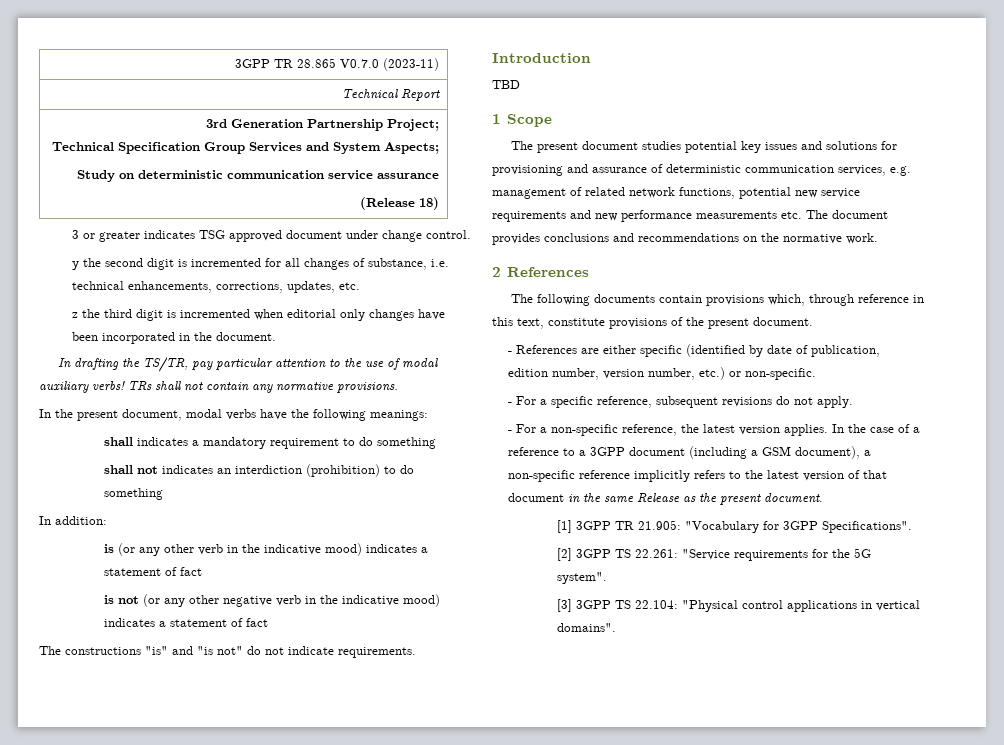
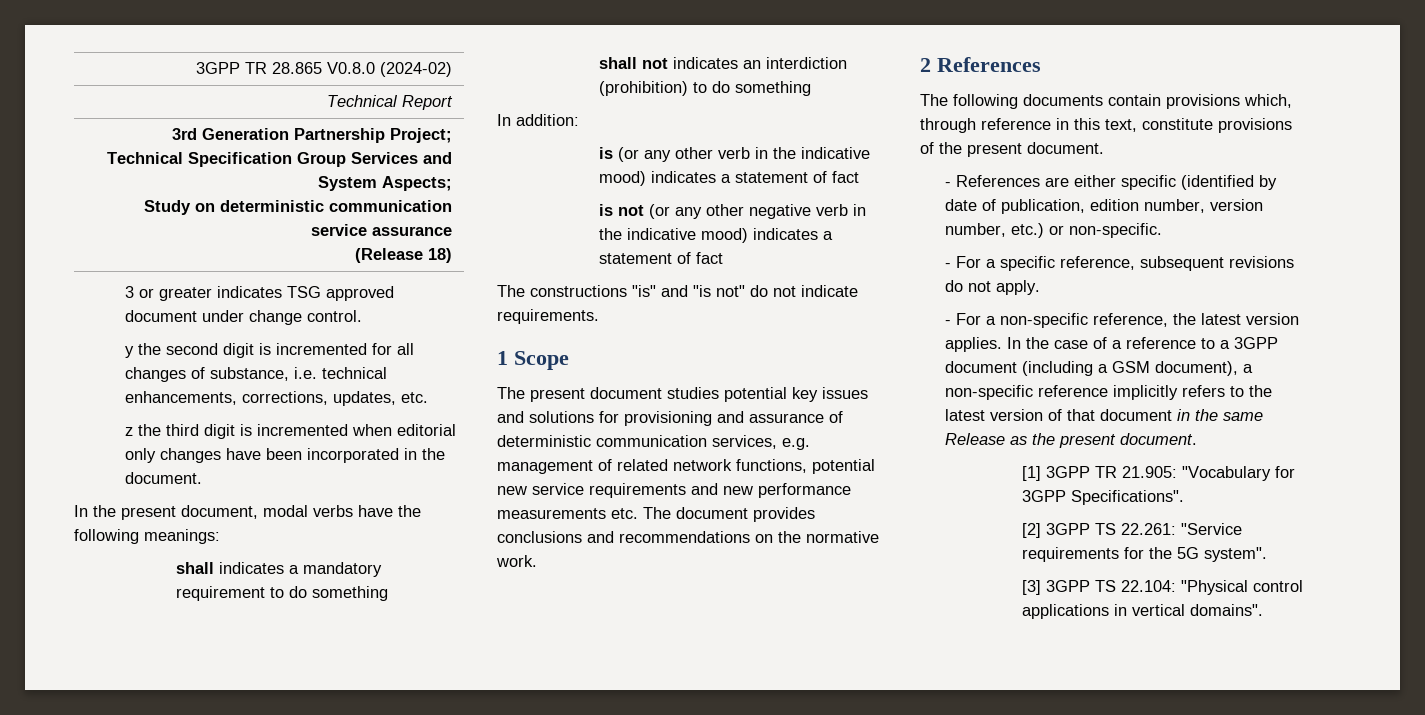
[340,58,440,71] V0.7.0 (2023-11) -> [327,62,453,77] V0.8.0 (2024-02)
[57,357,438,372] [39,381,398,393] // In drafting the TS/TR, pay particular attention to the use of modal auxiliary verbs! TRs shall not contain any normative provisions. -> (202, 478) none
[492,53,591,63] [492,80,520,89] // Introduction // TBD -> (599, 316) none

